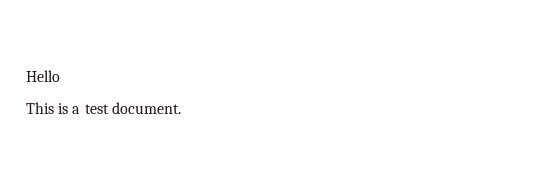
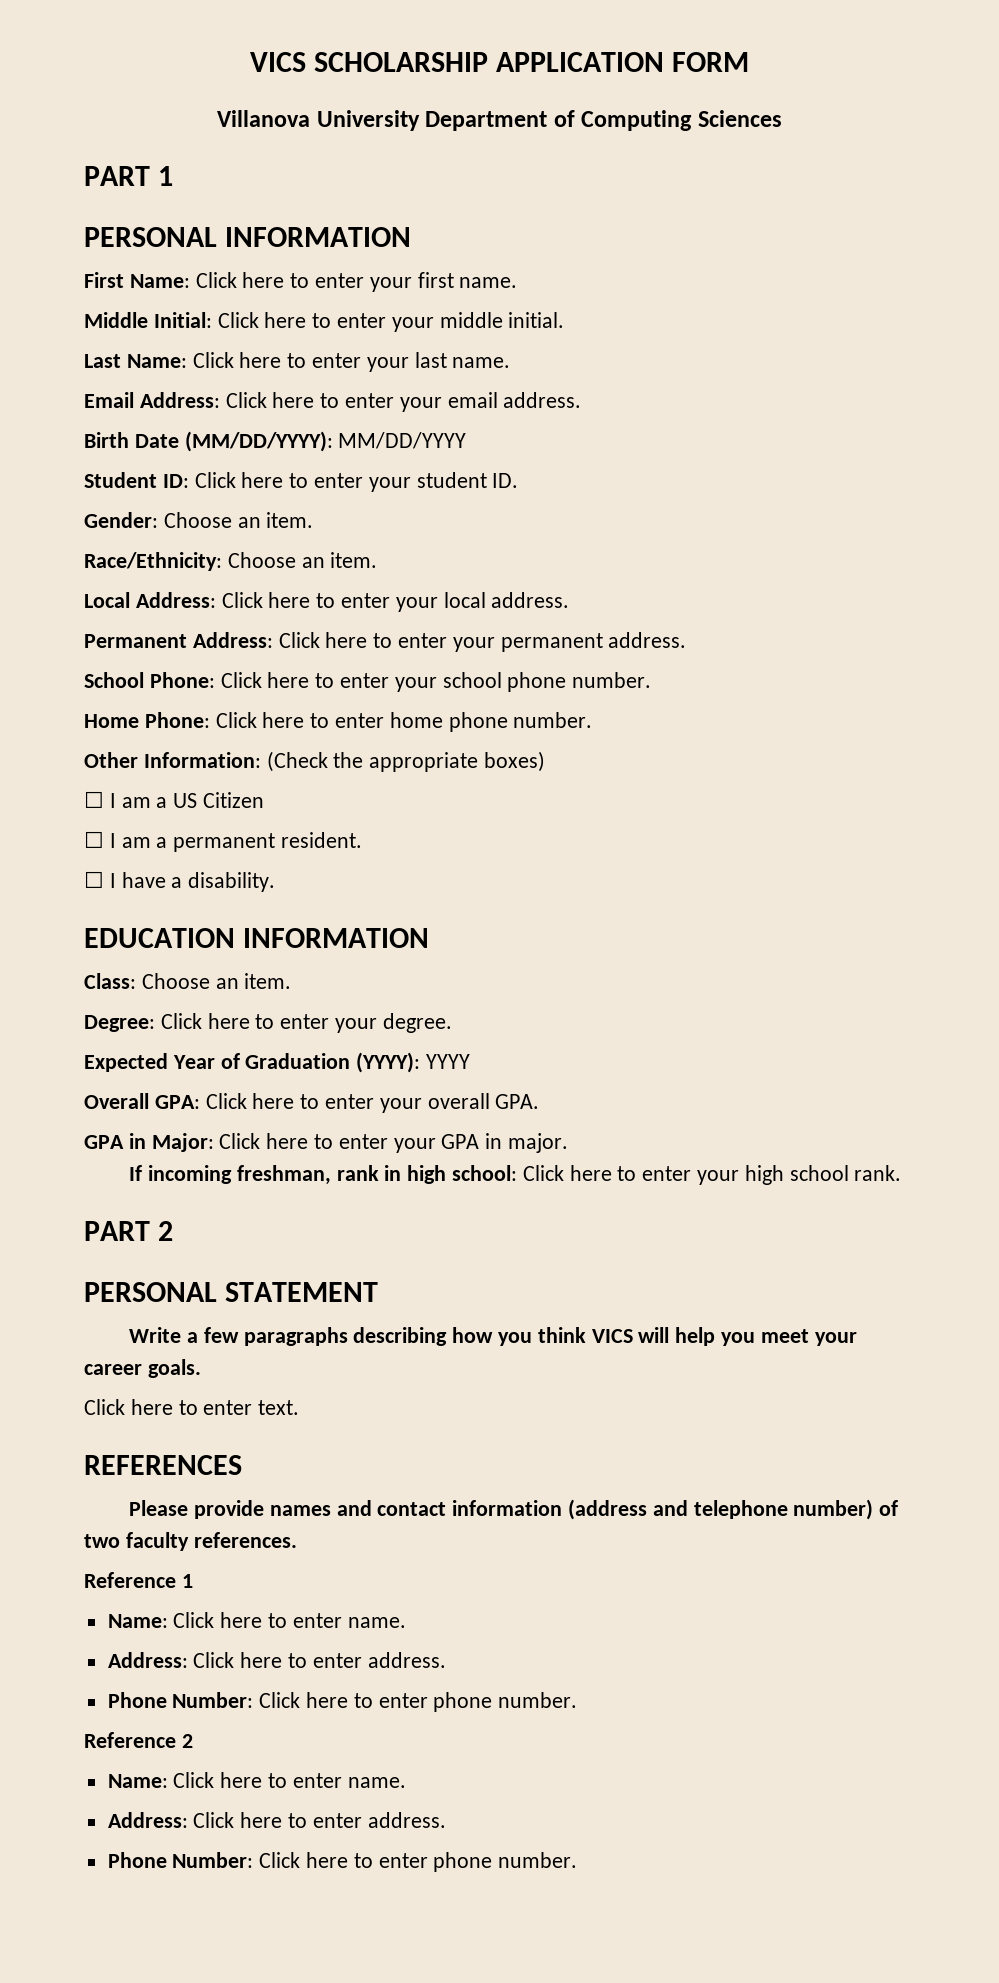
[26,70,60,82] [26,102,181,114] Hello // This is a test document. -> [249,52,750,72] [217,110,782,131] [84,166,174,186] [84,227,412,247] [84,272,518,292] [84,312,565,332] [84,352,511,372] [84,392,582,412] [84,431,467,452] [84,472,519,492] [84,512,314,528] [84,552,378,571] [84,592,570,612] [84,632,687,652] [84,672,652,692] [84,712,593,732] [84,751,546,772] [84,791,265,808] [84,831,363,852] [84,871,276,892] [84,928,430,948] [84,973,292,989] [84,1013,452,1033] [84,1052,471,1073] [84,1093,540,1113] [84,1133,569,1153] [129,1165,902,1185] [84,1221,174,1241] [84,1282,379,1302] [129,1327,857,1346] [84,1359,201,1378] [84,1399,300,1415] [84,1455,242,1475] [129,1499,899,1520] [84,1532,297,1551] [84,1572,193,1588] [107,1612,406,1628] [107,1652,446,1668] [107,1692,578,1712] [84,1732,193,1748] [107,1772,406,1788] [107,1812,446,1828] [107,1852,578,1872] VICS SCHOLARSHIP APPLICATION FORM // Villanova University Department of Computing Sciences // PART 1 // PERSONAL INFORMATION // First Name: Click here to enter your first name. // Middle Initial: Click here to enter your middle initial. // Last Name: Click here to enter your last name. // Email Address: Click here to enter your email address. // Birth Date (MM/DD/YYYY): MM/DD/YYYY // Student ID: Click here to enter your student ID. // Gender: Choose an item. // Race/Ethnicity: Choose an item. // Local Address: Click here to enter your local address. // Permanent Address: Click here to enter your permanent address. // School Phone: Click here to enter your school phone number. // Home Phone: Click here to enter home phone number. // Other Information: (Check the appropriate boxes) // ☐ I am a US Citizen // ☐ I am a permanent resident. // ☐ I have a disability. // EDUCATION INFORMATION // Class: Choose an item. // Degree: Click here to enter your degree. // Expected Year of Graduation (YYYY): YYYY // Overall GPA: Click here to enter your overall GPA. // GPA in Major: Click here to enter your GPA in major. // If incoming freshman, rank in high school: Click here to enter your high school rank. // PART 2 // PERSONAL STATEMENT // Write a few paragraphs describing how you think VICS will help you meet your career goals. // Click here to enter text. // REFERENCES // Please provide names and contact information (address and telephone number) of two faculty references. // Reference 1 // Name: Click here to enter name. // Address: Click here to enter address. // Phone Number: Click here to enter phone number. // Reference 2 // Name: Click here to enter name. // Address: Click here to enter address. // Phone Number: Click here to enter phone number.

